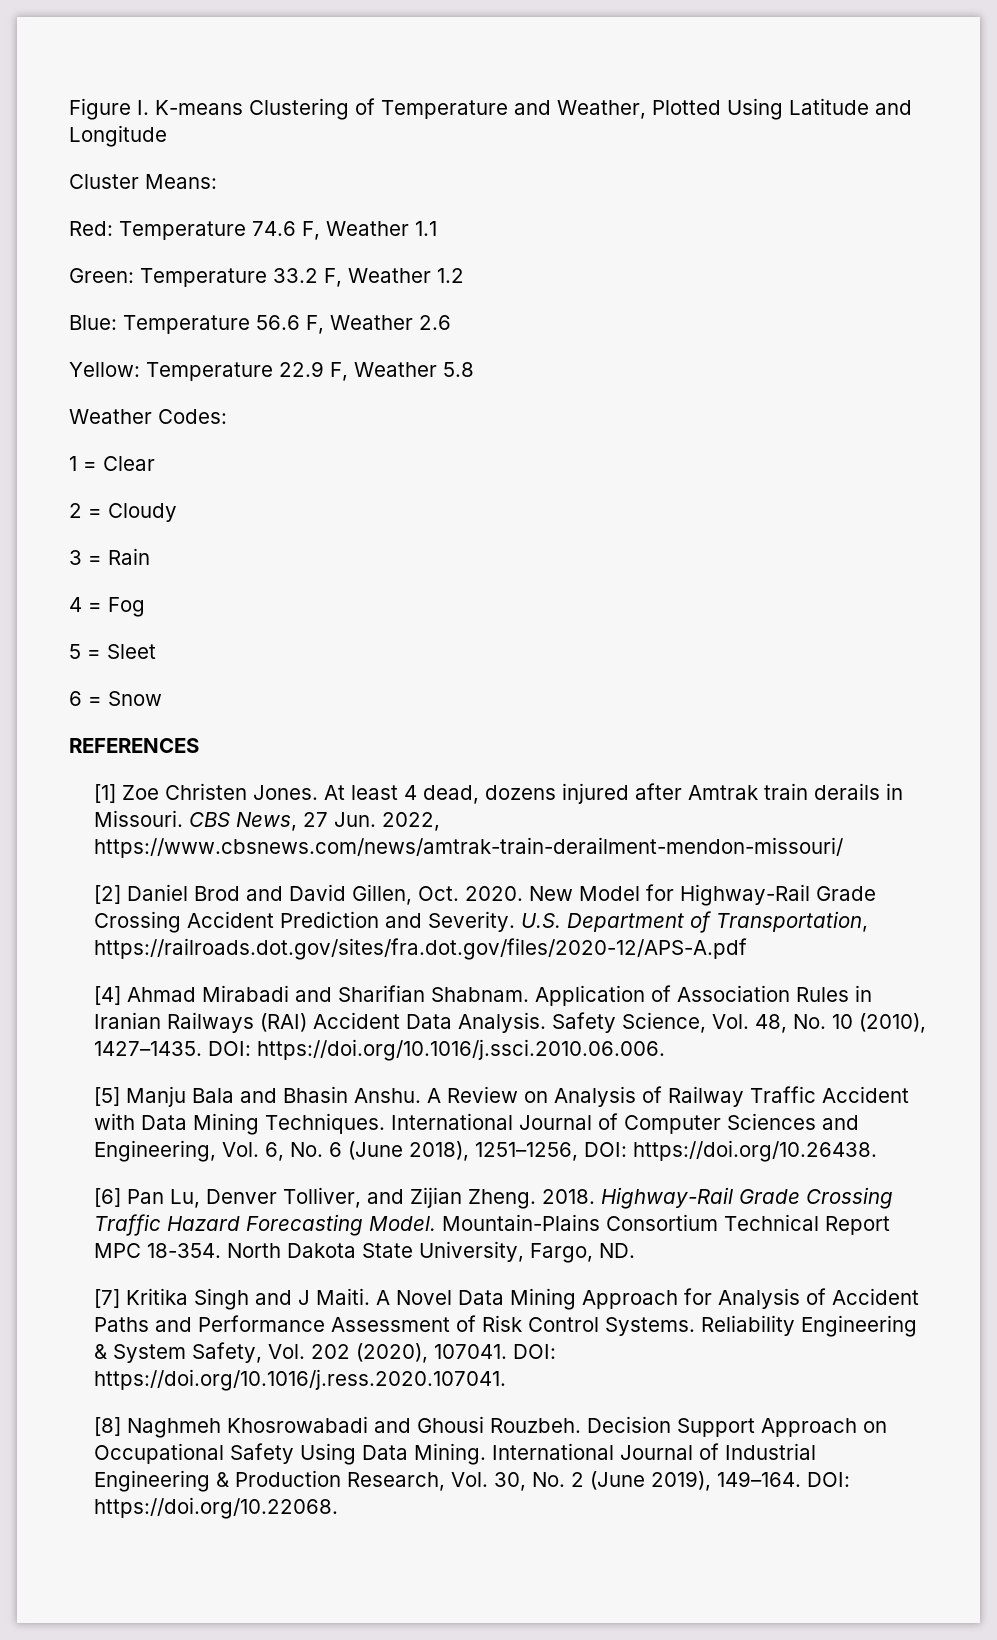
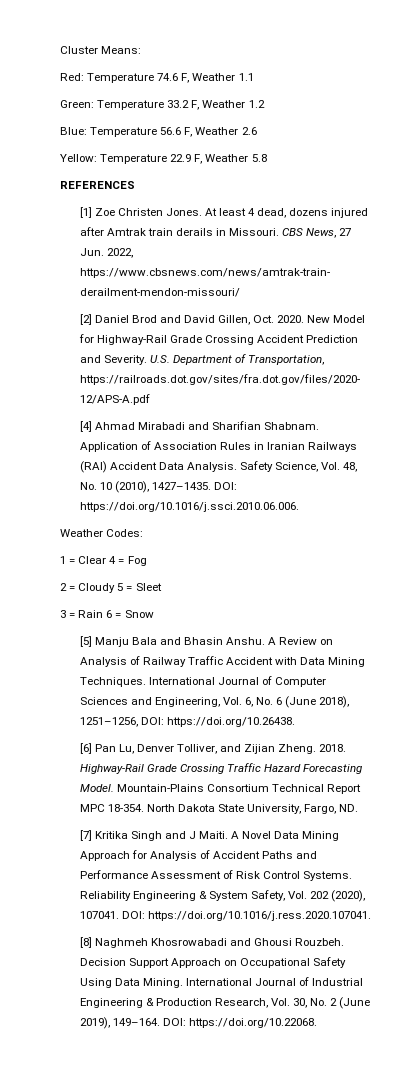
[69,98,912,120] [69,125,167,147] Figure I. K-means Clustering of Temperature and Weather, Plotted Using Latitude and Longitude // -> (60, 50) none
[69,409,227,424] [69,456,155,471] [69,503,177,522] [69,548,150,565] [69,597,145,617] [69,644,156,659] [69,691,162,706] // Weather Codes: // 1 = Clear // 2 = Cloudy // 3 = Rain // 4 = Fog // 5 = Sleet // 6 = Snow -> (267, 158) none
(665, 1050) none -> [60,529,144,537] [60,556,147,566] [60,583,162,593] [60,610,154,618] // Weather Codes: // 1 = Clear 4 = Fog // 2 = Cloudy 5 = Sleet // 3 = Rain 6 = Snow

